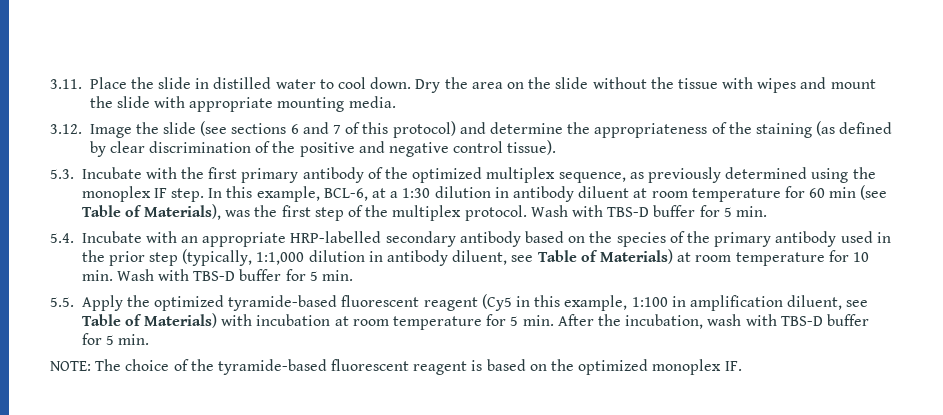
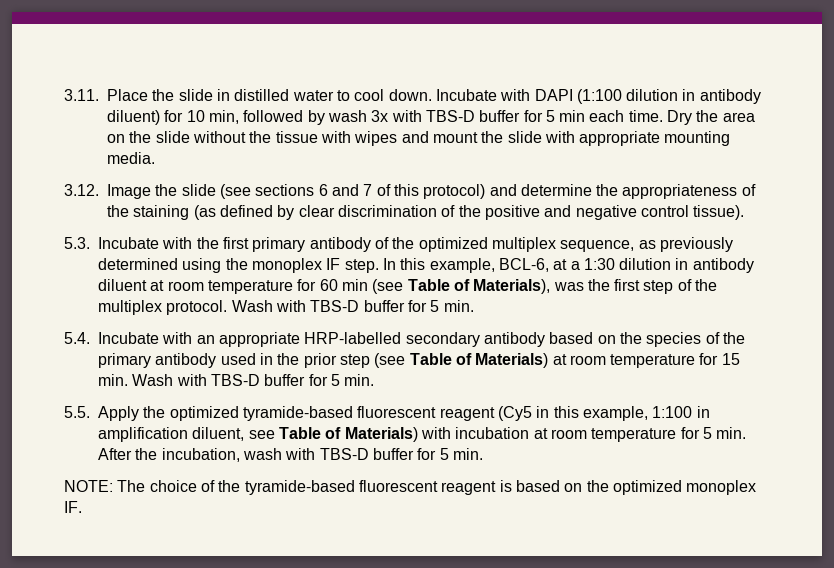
(412, 83) none -> [435,89,761,104] [107,110,663,125] Incubate with DAPI (1:100 dilution in antibody diluent) for 10 min, followed by wash 3x with TBS-D buffer for 5 min each time.
[182,249,534,266] (typically, 1:1,000 dilution in antibody diluent, see -> [374,353,406,368] (see
[852,252,869,262] 10 -> [721,353,740,365] 15

